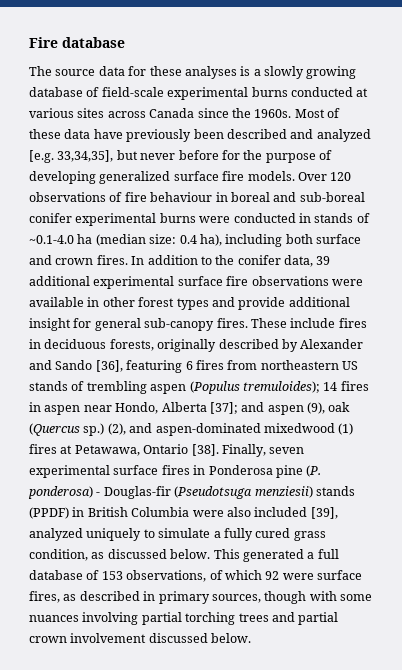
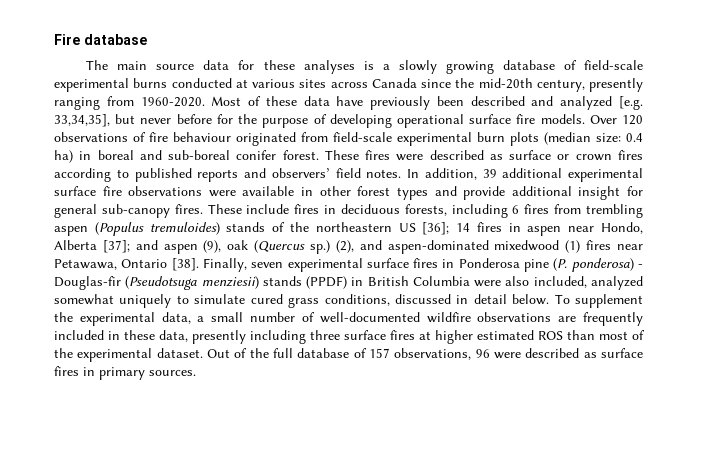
(52, 71) none -> [117,61,148,70] main
[254,109,292,118] 1960s. -> [478,78,643,92] [54,96,205,110] mid-20th century, presently ranging from 1960-2020.
[99,171,171,184] generalized -> [396,114,464,128] operational
(213, 197) none -> [236,132,643,146] [54,150,73,163] originated from field-scale experimental burn plots (median size: 0.4 ha)
[75,213,370,226] [29,234,361,247] [29,255,313,267] experimental burns were conducted in stands of ~0.1-4.0 ha (median size: 0.4 ha), including both surface and crown fires. In addition to the conifer data, -> [282,150,643,161] [54,168,477,182] forest. These fires were described as surface or crown fires according to published reports and observers’ field notes. In addition,
[157,339,364,352] [29,360,358,373] [29,381,320,394] originally described by Alexander and Sando [36], featuring 6 fires from northeastern US stands of trembling aspen (Populus tremuloides); -> [451,204,643,218] [54,222,450,236] including 6 fires from trembling aspen (Populus tremuloides) stands of the northeastern US [36];
[60,445,73,454] at -> [617,244,643,250] near
[254,507,338,519] [29,528,326,541] [29,549,339,562] [29,570,362,582] [29,591,372,604] [29,612,339,625] [29,633,252,643] included [39], analyzed uniquely to simulate a fully cured grass condition, as discussed below. This generated a full database of 153 observations, of which 92 were surface fires, as described in primary sources, though with some nuances involving partial torching trees and partial crown involvement discussed below. -> [533,276,643,290] [54,294,644,308] [54,312,643,326] [54,330,645,344] [54,348,643,362] [54,366,196,380] included, analyzed somewhat uniquely to simulate cured grass conditions, discussed in detail below. To supplement the experimental data, a small number of well-documented wildfire observations are frequently included in these data, presently including three surface fires at higher estimated ROS than most of the experimental dataset. Out of the full database of 157 observations, 96 were described as surface fires in primary sources.

